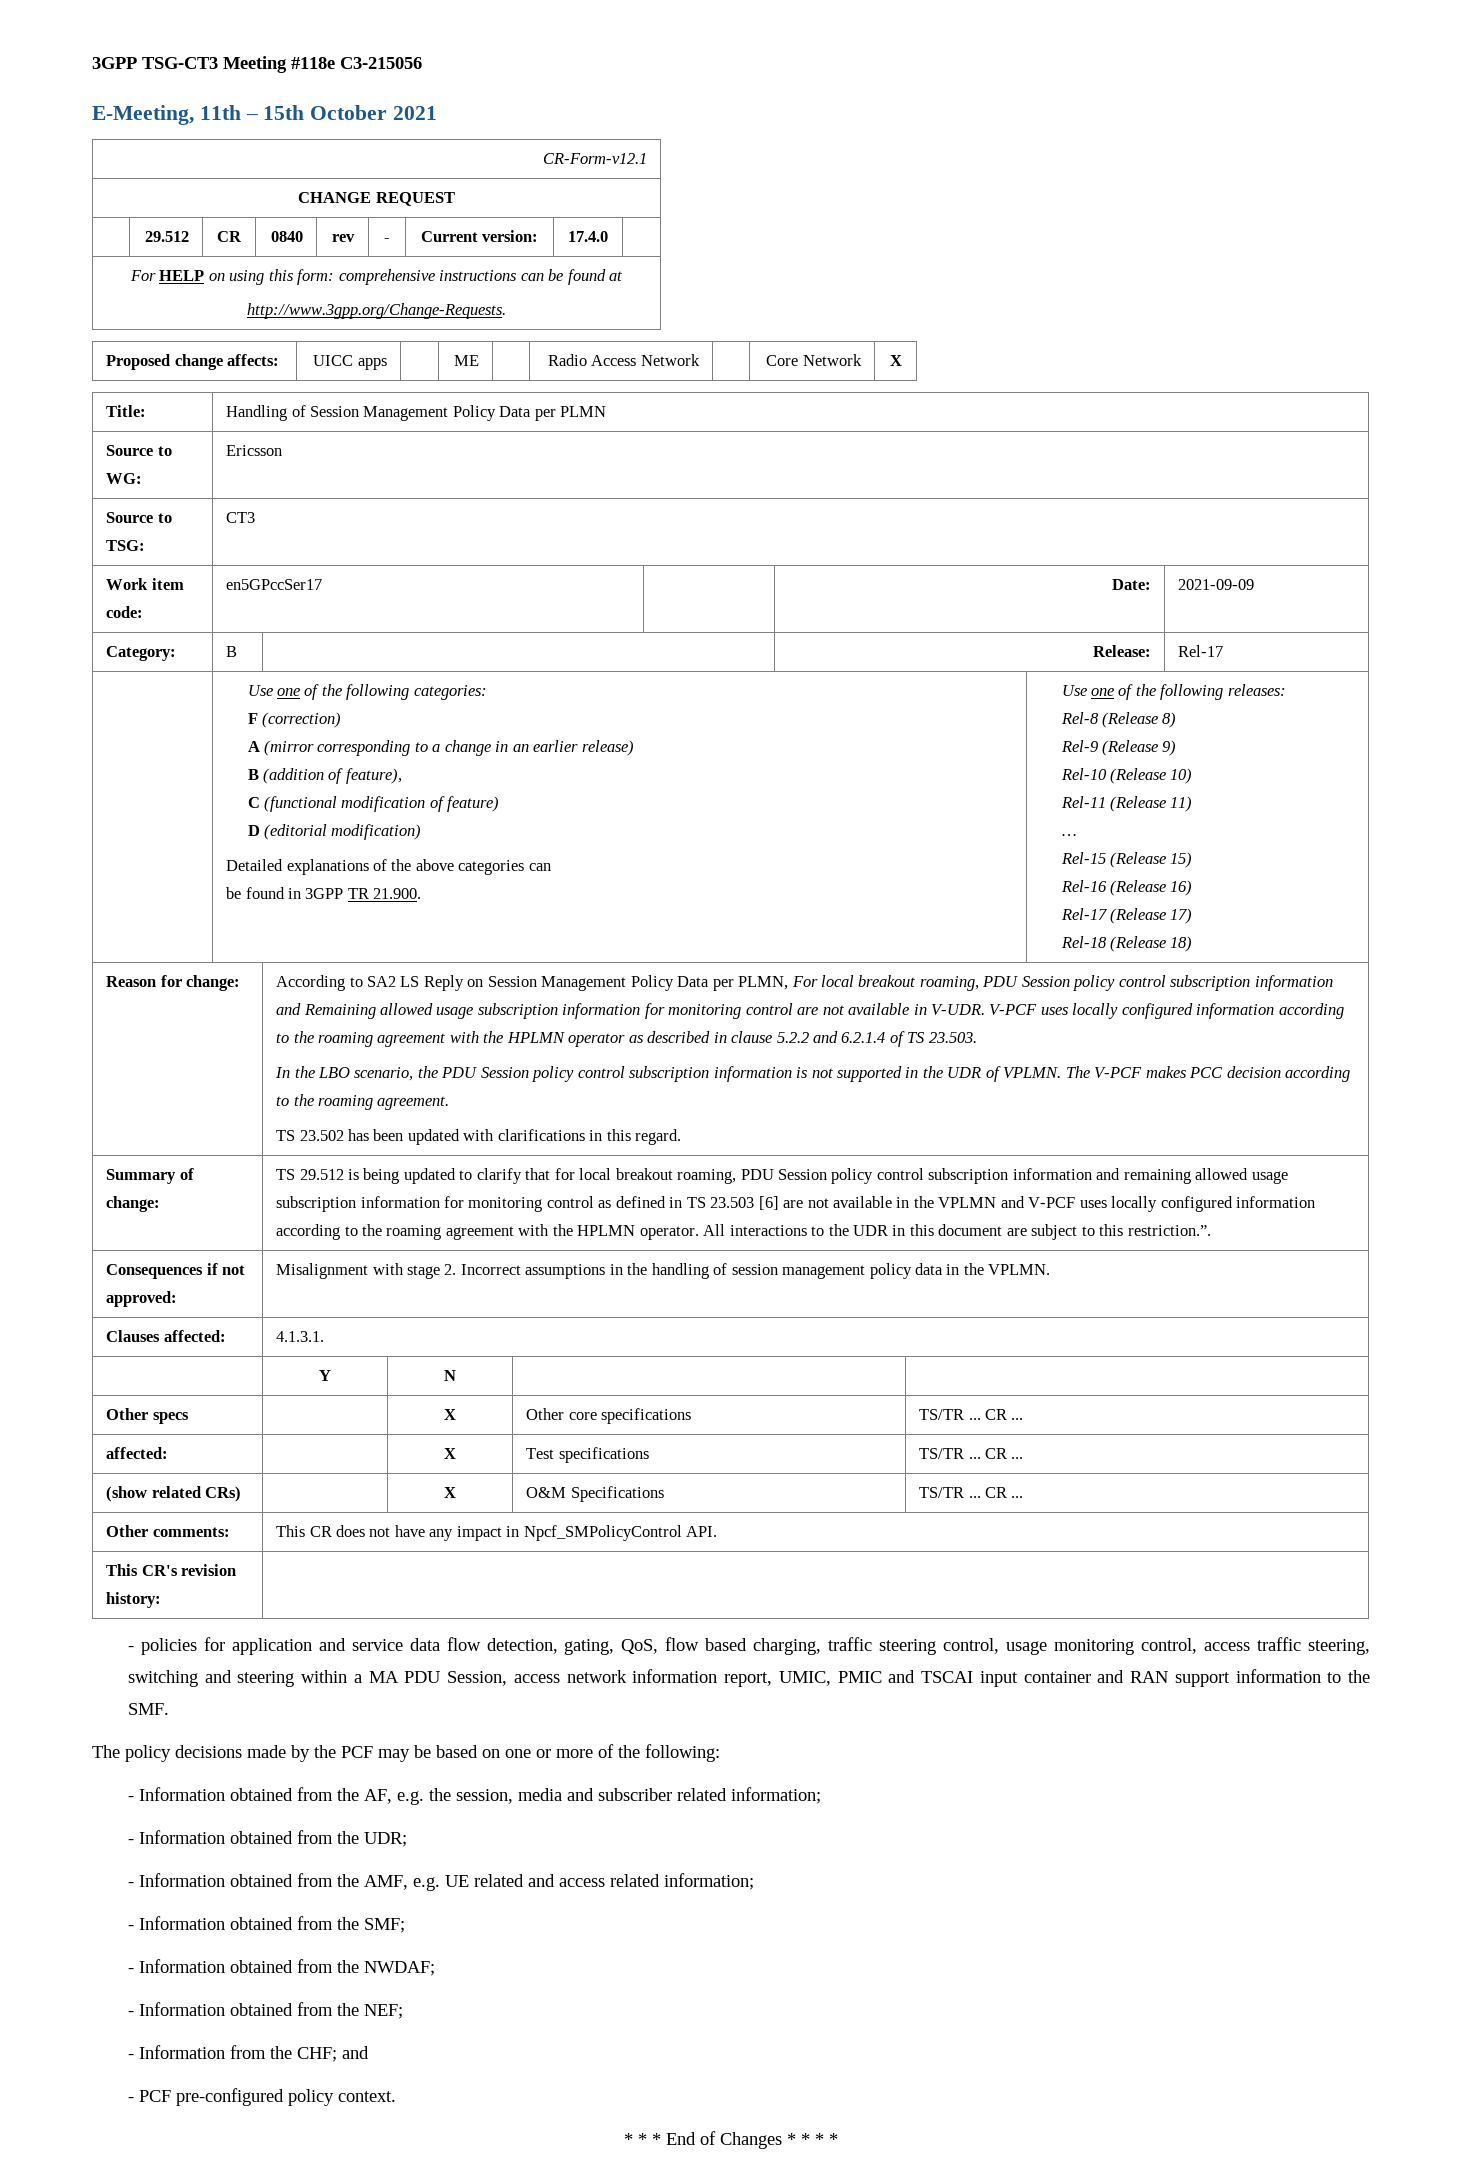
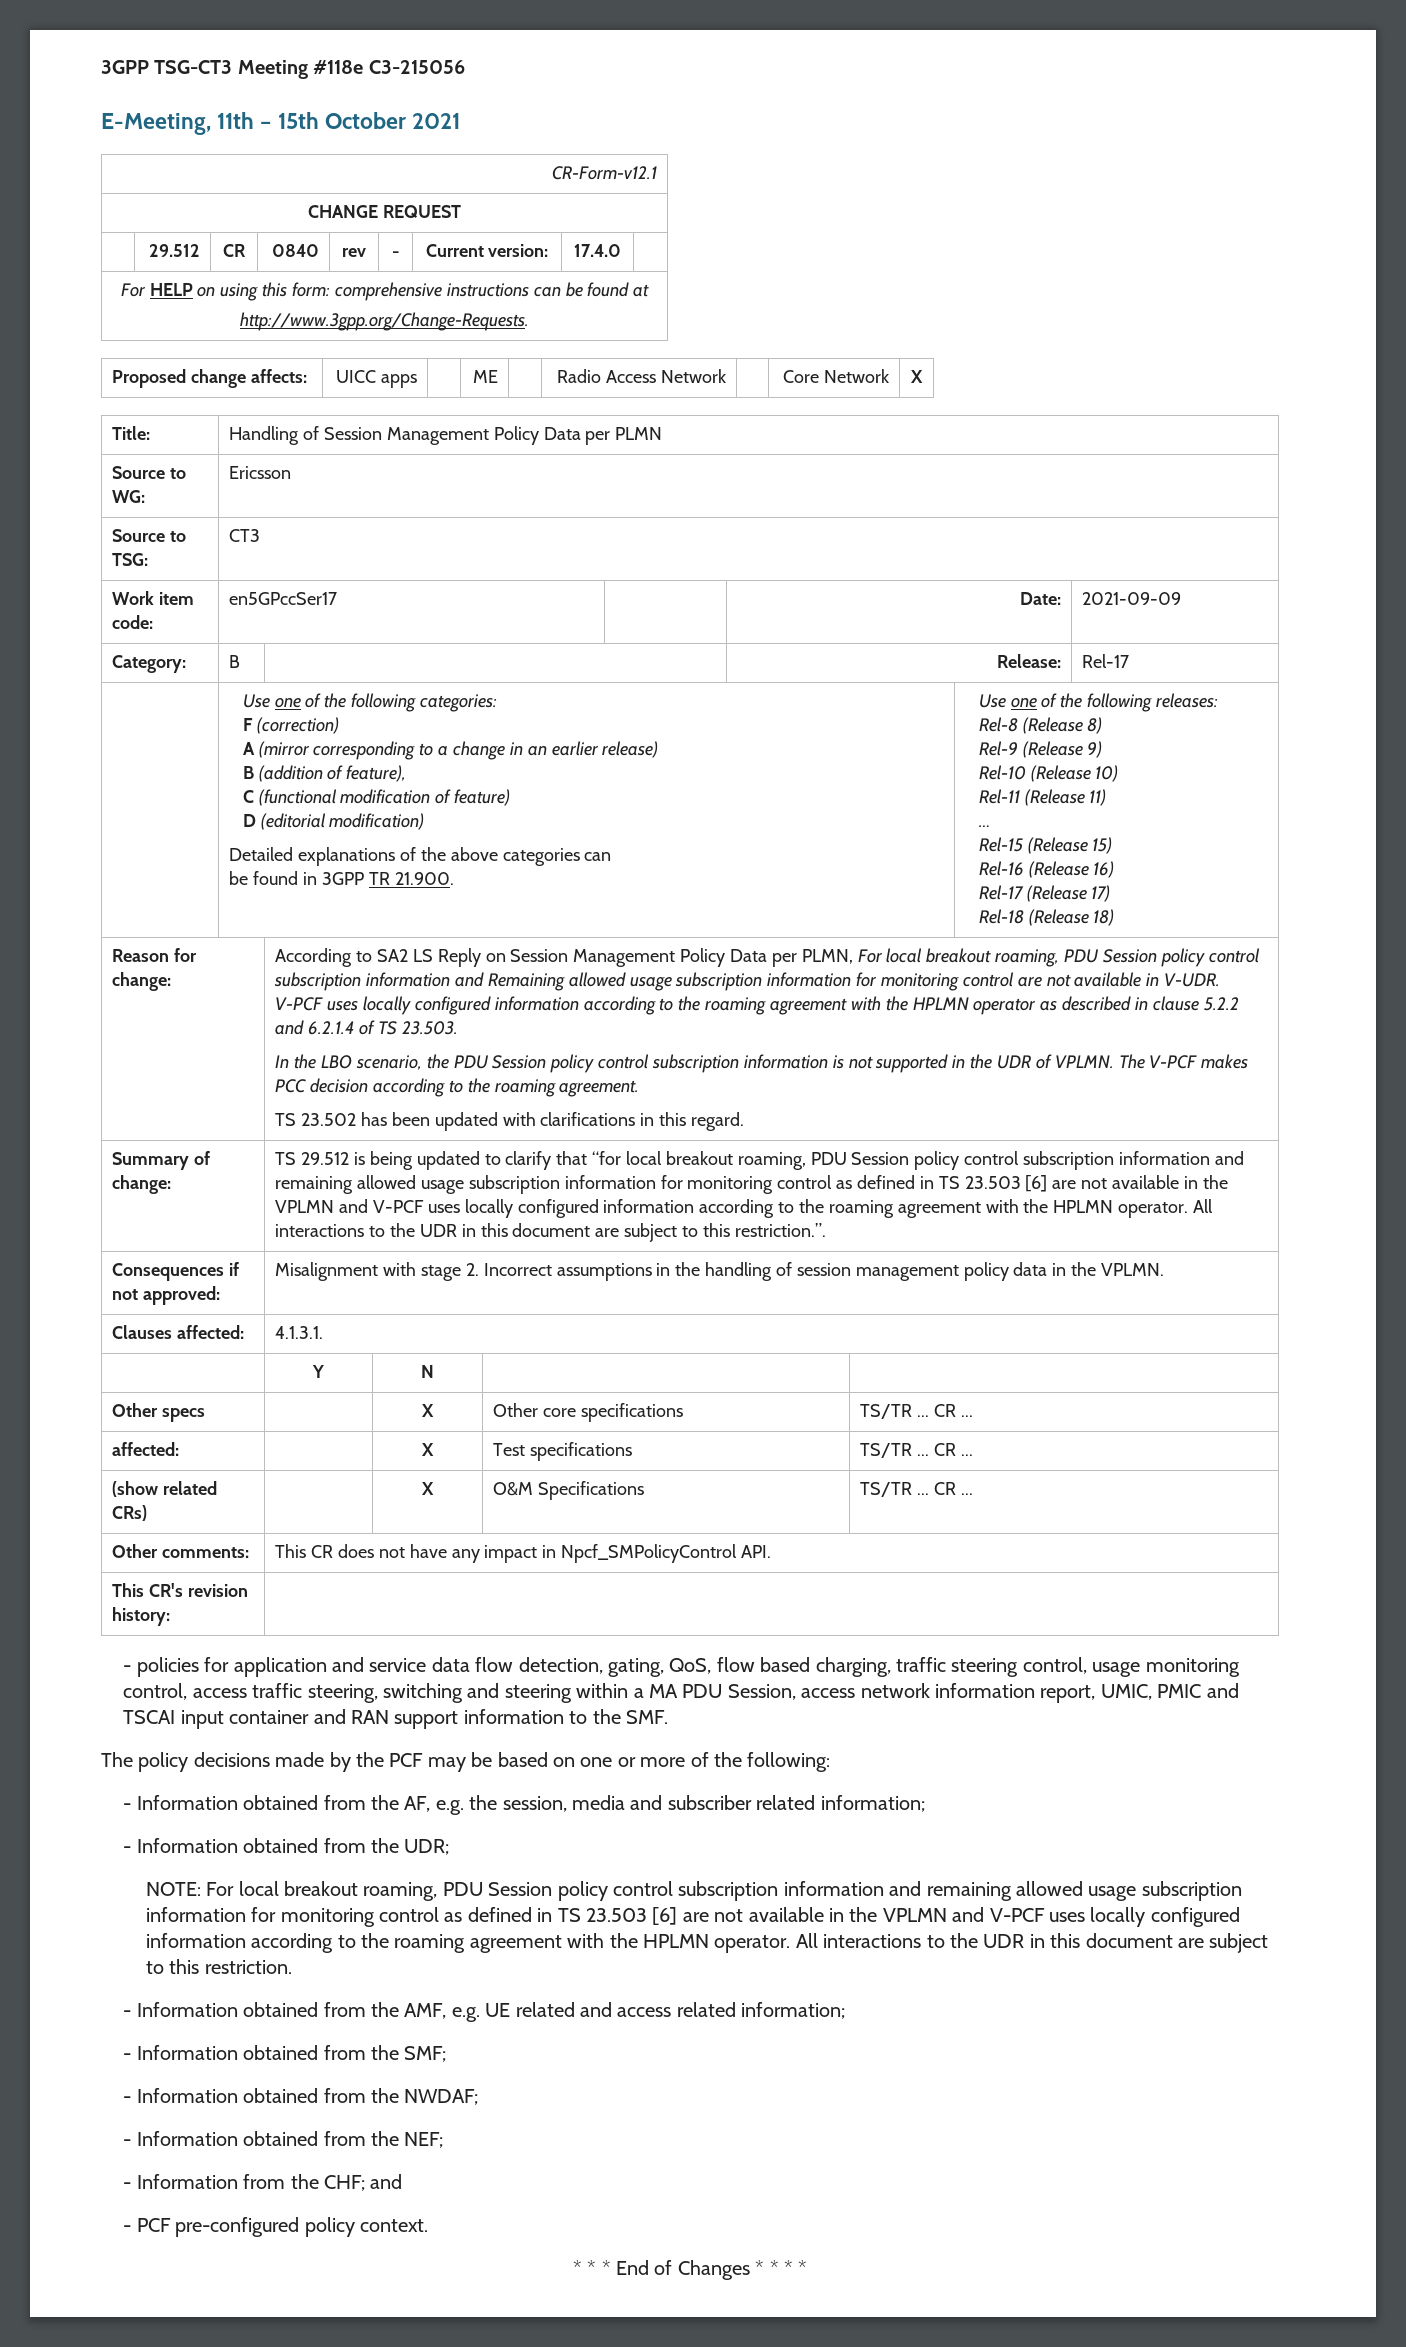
[554,1168,575,1180] for -> [592,1151,622,1165] “for
(407, 1839) none -> [145,1881,1242,1901] [145,1907,1240,1927] [145,1933,1269,1953] [145,1959,292,1974] // NOTE: For local breakout roaming, PDU Session policy control subscription information and remaining allowed usage subscription information for monitoring control as defined in TS 23.503 [6] are not available in the VPLMN and V-PCF uses locally configured information according to the roaming agreement with the HPLMN operator. All interactions to the UDR in this document are subject to this restriction.

